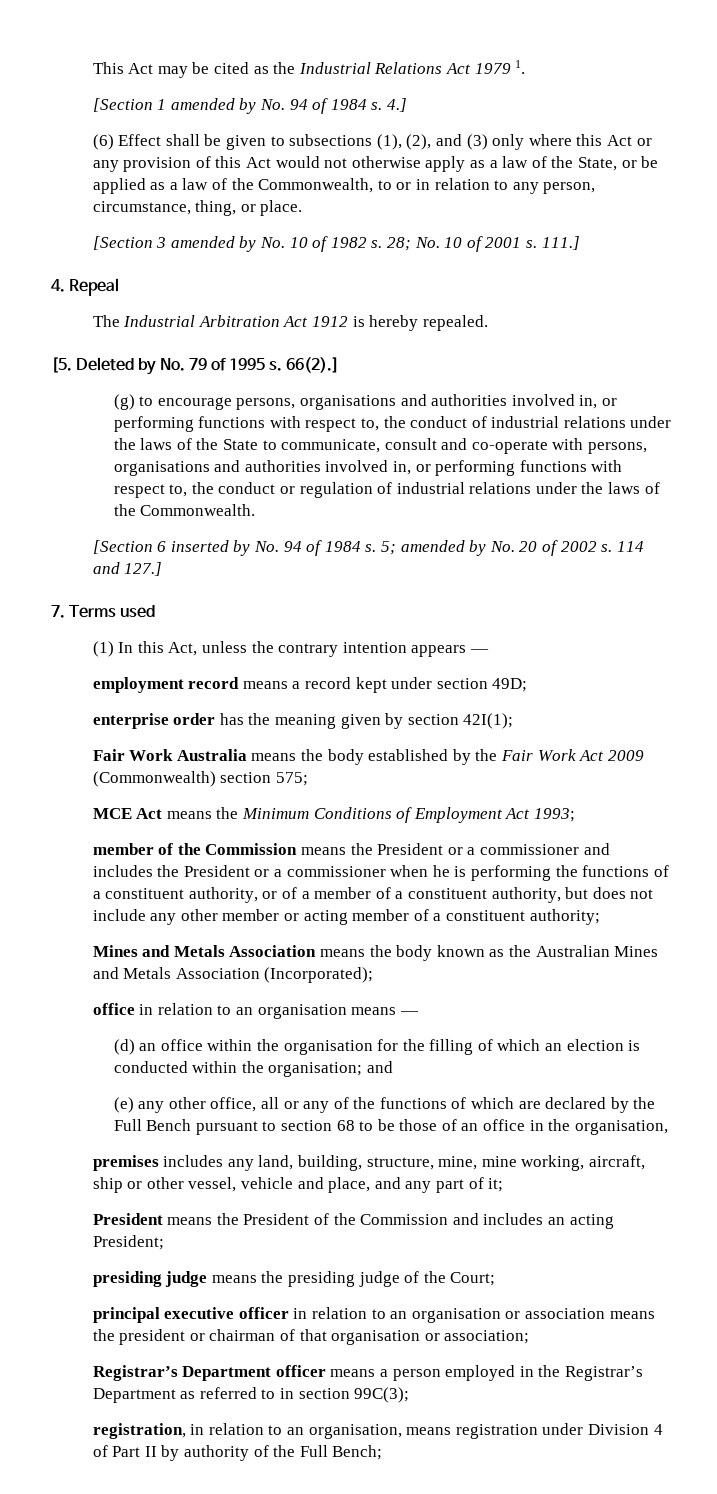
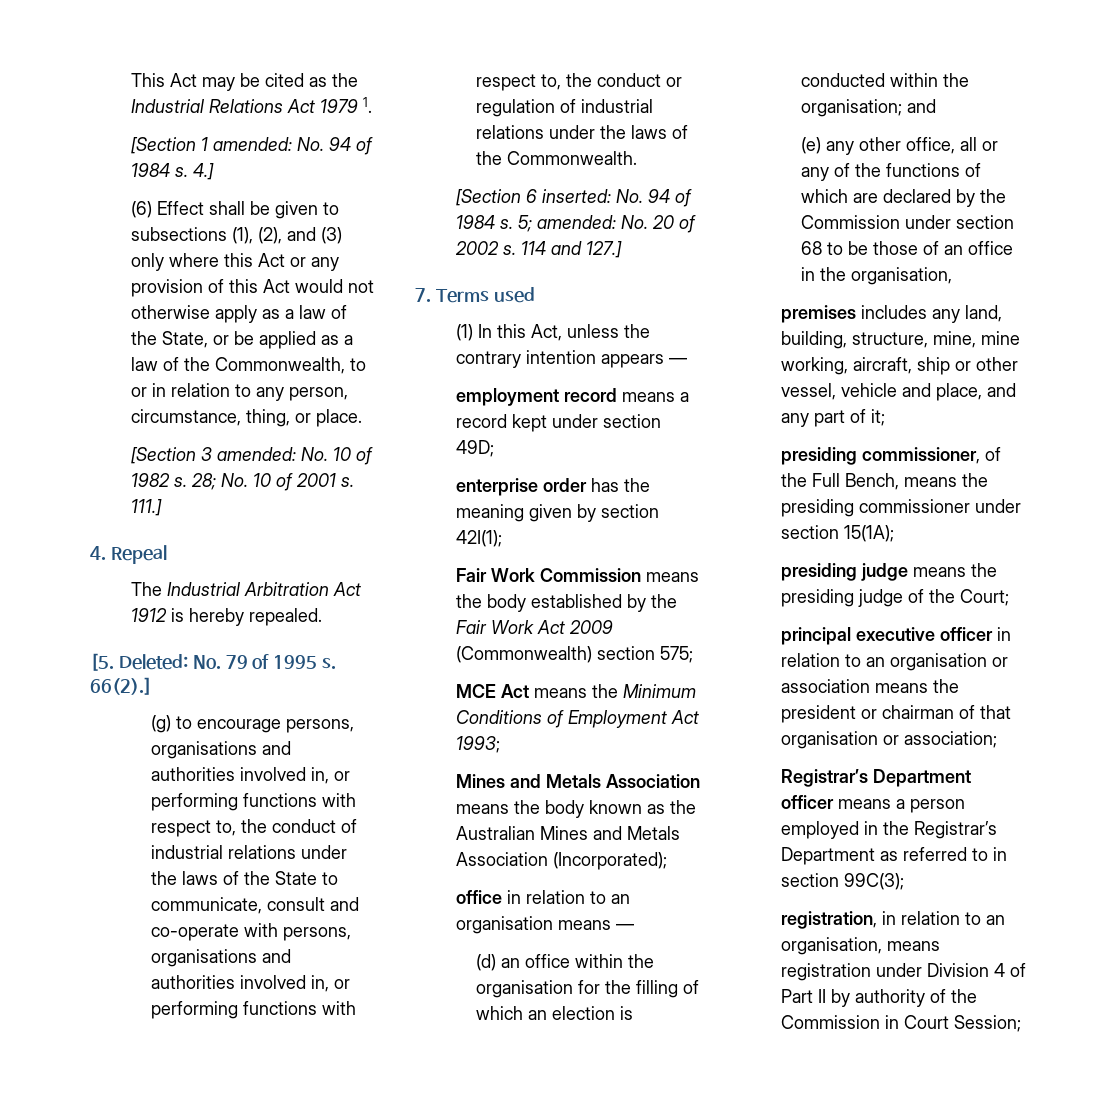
[170,98,257,114] amended by -> [212,137,292,151] amended:
[170,236,257,252] amended by -> [216,447,296,461] amended:
[76,357,157,375] Deleted by -> [118,654,188,670] Deleted:
[170,540,251,556] inserted by -> [541,189,611,203] inserted:
[400,540,487,556] amended by -> [536,215,616,229] amended:
[176,749,247,761] Australia -> [539,568,641,582] Commission
[92,843,610,855] [92,865,669,881] [92,887,654,903] [92,909,600,925] // member of the Commission means the President or a commissioner and includes the President or a commissioner when he is performing the functions of a constituent authority, or of a member of a constituent authority, but does not include any other member or acting member of a constituent authority; -> (500, 744) none
[113,1119,277,1135] Full Bench pursuant to -> [801,215,952,229] Commission under
[92,1213,614,1229] [92,1235,164,1250] President means the President of the Commission and includes an acting President; -> [780,447,1001,465] [780,473,988,490] [780,499,1021,517] [780,525,894,542] presiding commissioner, of the Full Bench, means the presiding commissioner under section 15(1A);
[299,1445,383,1460] Full Bench; -> [780,1015,1021,1032] Commission in Court Session;

